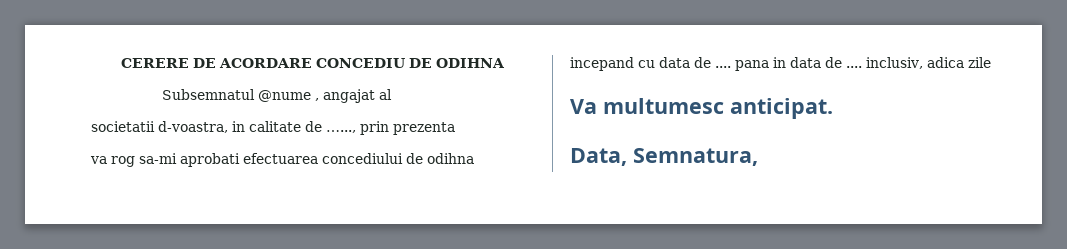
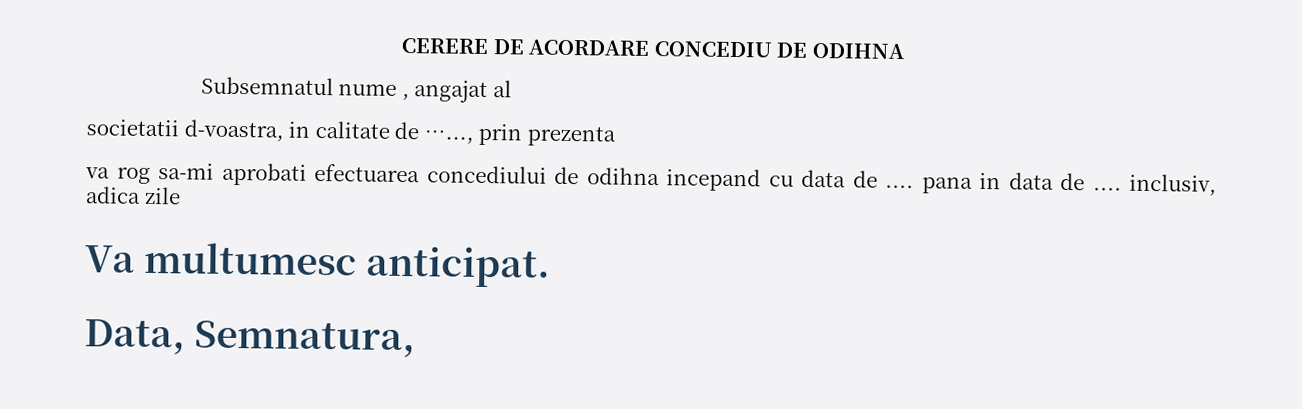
[258,90,312,102] @nume -> [338,83,398,96] nume

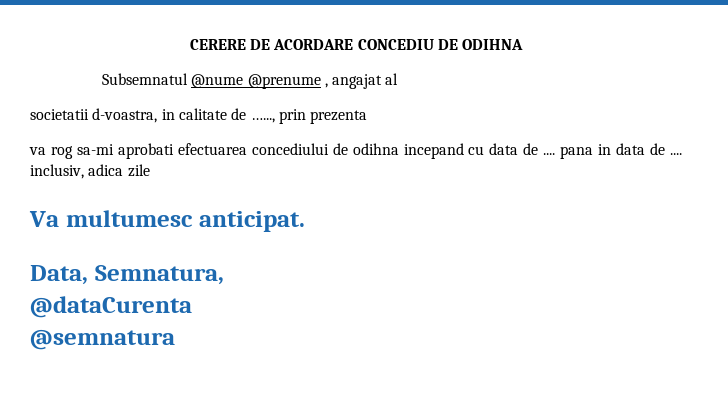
[338,83,398,96] nume -> [191,74,321,89] @nume @prenume
(415, 339) none -> [30,296,192,318] [30,329,175,350] // @dataCurenta // @semnatura

